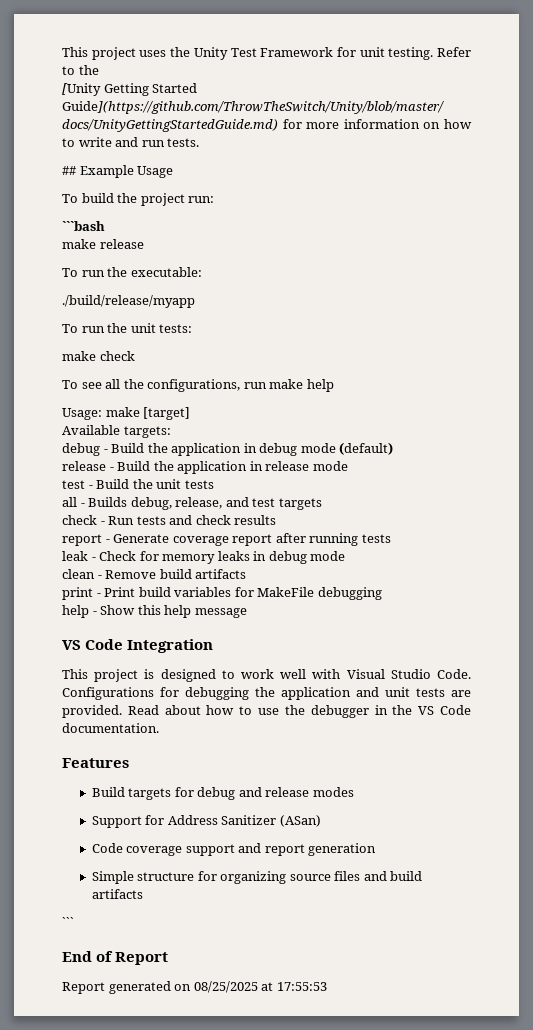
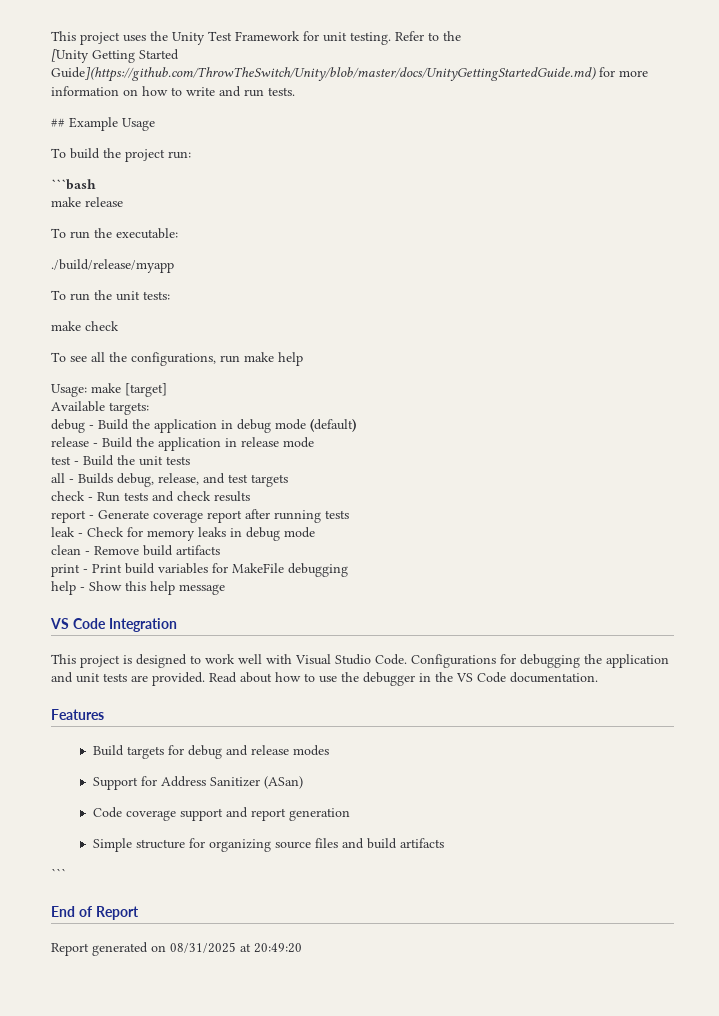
[193,981,327,993] 08/25/2025 at 17:55:53 -> [170,942,302,953] 08/31/2025 at 20:49:20

